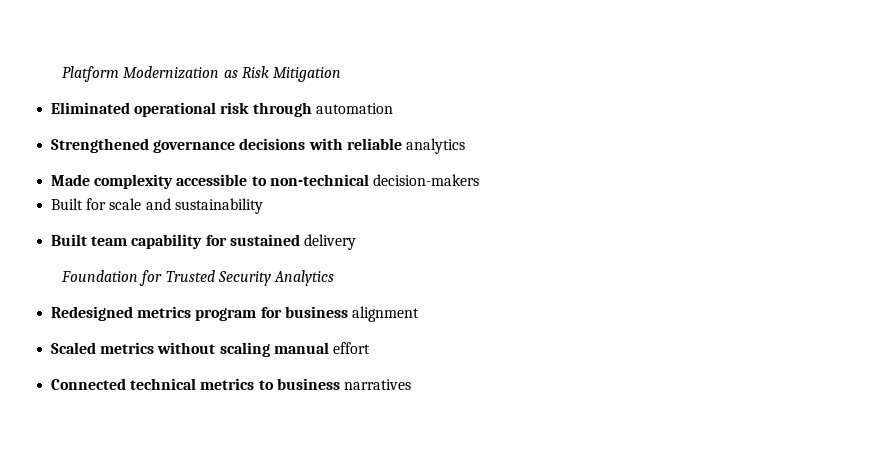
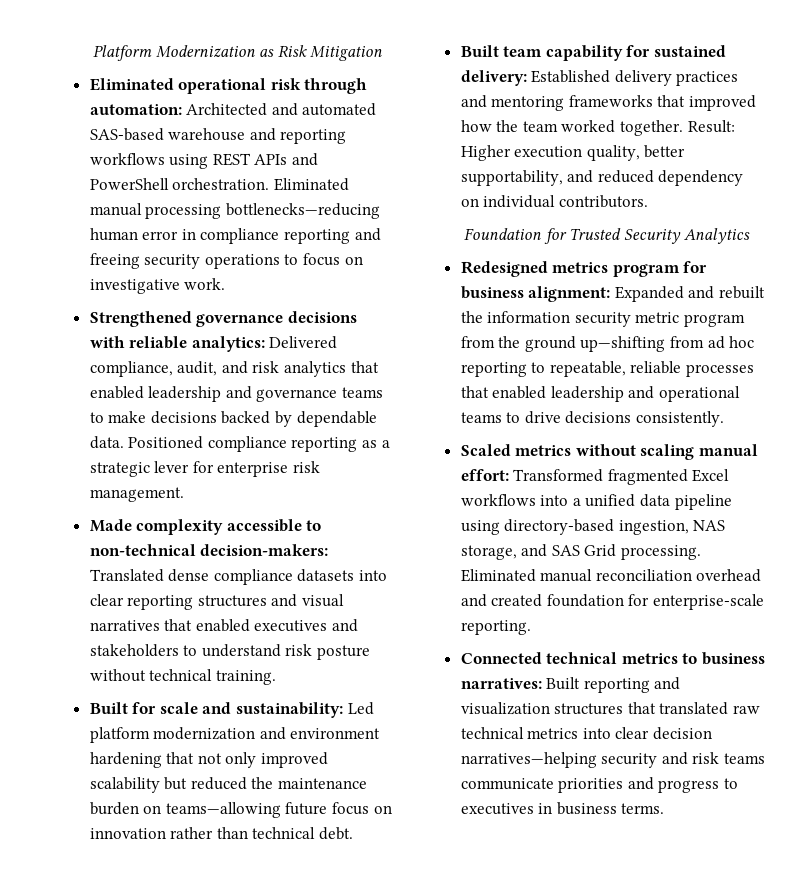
[315,103,393,114] automation -> [89,103,377,116] [89,128,347,144] [89,153,319,169] [89,178,349,191] [89,203,380,219] [89,228,381,244] [89,253,363,269] [89,278,226,294] automation: Architected and automated SAS-based warehouse and reporting workflows using REST APIs and PowerShell orchestration. Eliminated manual processing bottlenecks—reducing human error in compliance reporting and freeing security operations to focus on investigative work.
[405,138,465,154] analytics -> [191,336,338,352] [89,361,379,377] [89,386,384,402] [89,411,377,427] [89,436,390,452] [89,461,321,477] [89,487,184,502] analytics: Delivered compliance, audit, and risk analytics that enabled leadership and governance teams to make decisions backed by dependable data. Positioned compliance reporting as a strategic lever for enterprise risk management.
[372,174,479,186] [51,198,263,214] decision-makers // Built for scale and sustainability -> [200,544,329,556] [89,569,388,585] [89,594,345,610] [89,619,359,632] [89,644,371,660] [89,669,276,685] [89,702,374,718] [89,727,381,743] [89,752,329,768] [89,777,368,793] [89,802,392,818] [89,827,354,840] decision-makers: Translated dense compliance datasets into clear reporting structures and visual narratives that enabled executives and stakeholders to understand risk posture without technical training. // Built for scale and sustainability: Led platform modernization and environment hardening that not only improved scalability but reduced the maintenance burden on teams—allowing future focus on innovation rather than technical debt.
(300, 240) none -> [460,70,611,86] delivery: Established
(356, 242) none -> [676,71,739,86] [460,95,757,111] [460,120,735,136] [460,145,686,161] [460,170,744,186] [460,195,648,208] practices and mentoring frameworks that improved how the team worked together. Result: Higher execution quality, better supportability, and reduced dependency on individual contributors.
[351,306,419,322] alignment -> [528,286,766,302] [460,311,746,327] [460,336,755,352] [460,361,755,377] [460,386,741,402] [460,411,725,427] alignment: Expanded and rebuilt the information security metric program from the ground up—shifting from ad hoc reporting to repeatable, reliable processes that enabled leadership and operational teams to drive decisions consistently.
[332,342,370,354] effort -> [460,469,730,485] [460,494,732,510] [460,519,726,535] [460,544,702,560] [460,569,762,582] [460,594,765,610] [460,620,531,635] effort: Transformed fragmented Excel workflows into a unified data pipeline using directory-based ingestion, NAS storage, and SAS Grid processing. Eliminated manual reconciliation overhead and created foundation for enterprise-scale reporting.
[343,379,411,390] narratives -> [460,677,681,693] [460,702,761,715] [460,727,713,740] [460,752,766,768] [460,777,739,793] [460,802,665,815] narratives: Built reporting and visualization structures that translated raw technical metrics into clear decision narratives—helping security and risk teams communicate priorities and progress to executives in business terms.

